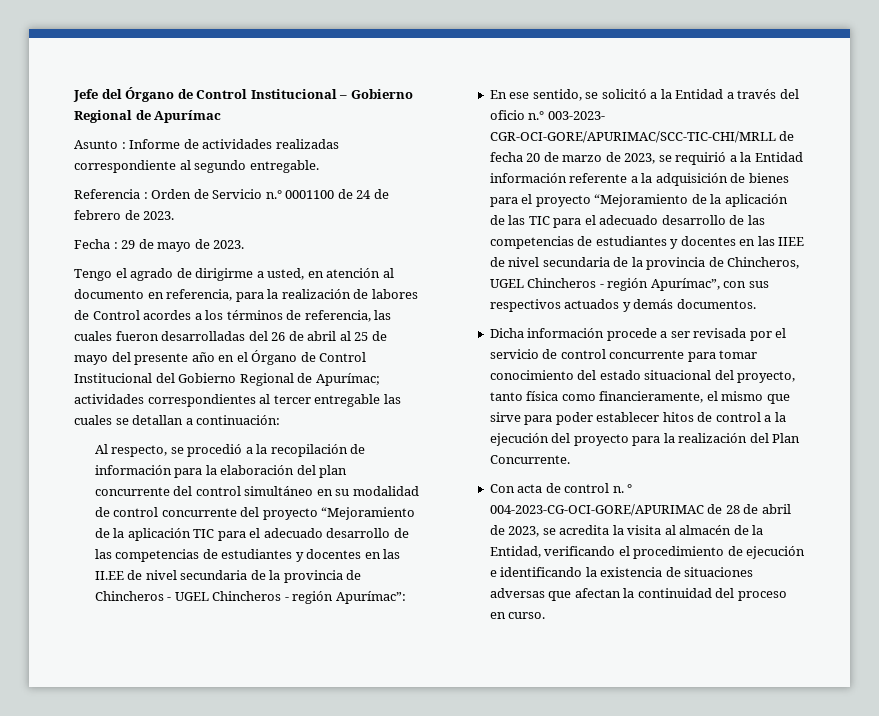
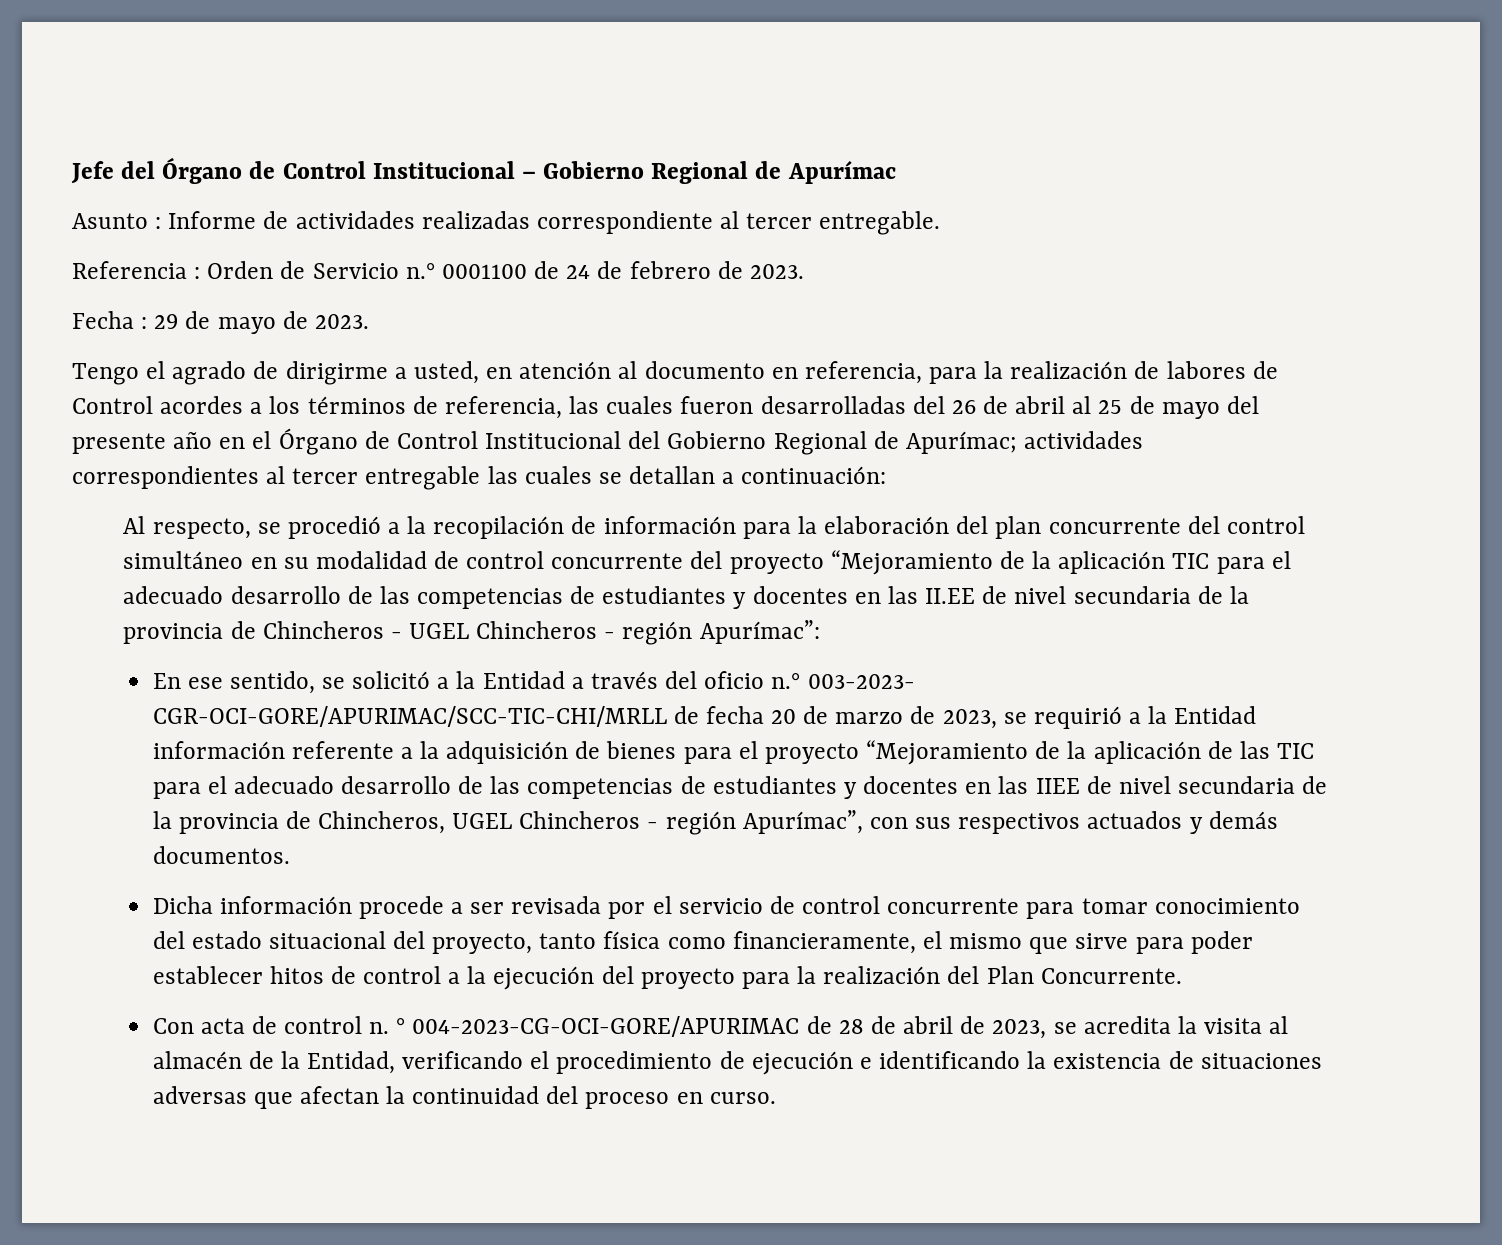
[194,160,247,173] segundo -> [746,213,813,229] tercer

